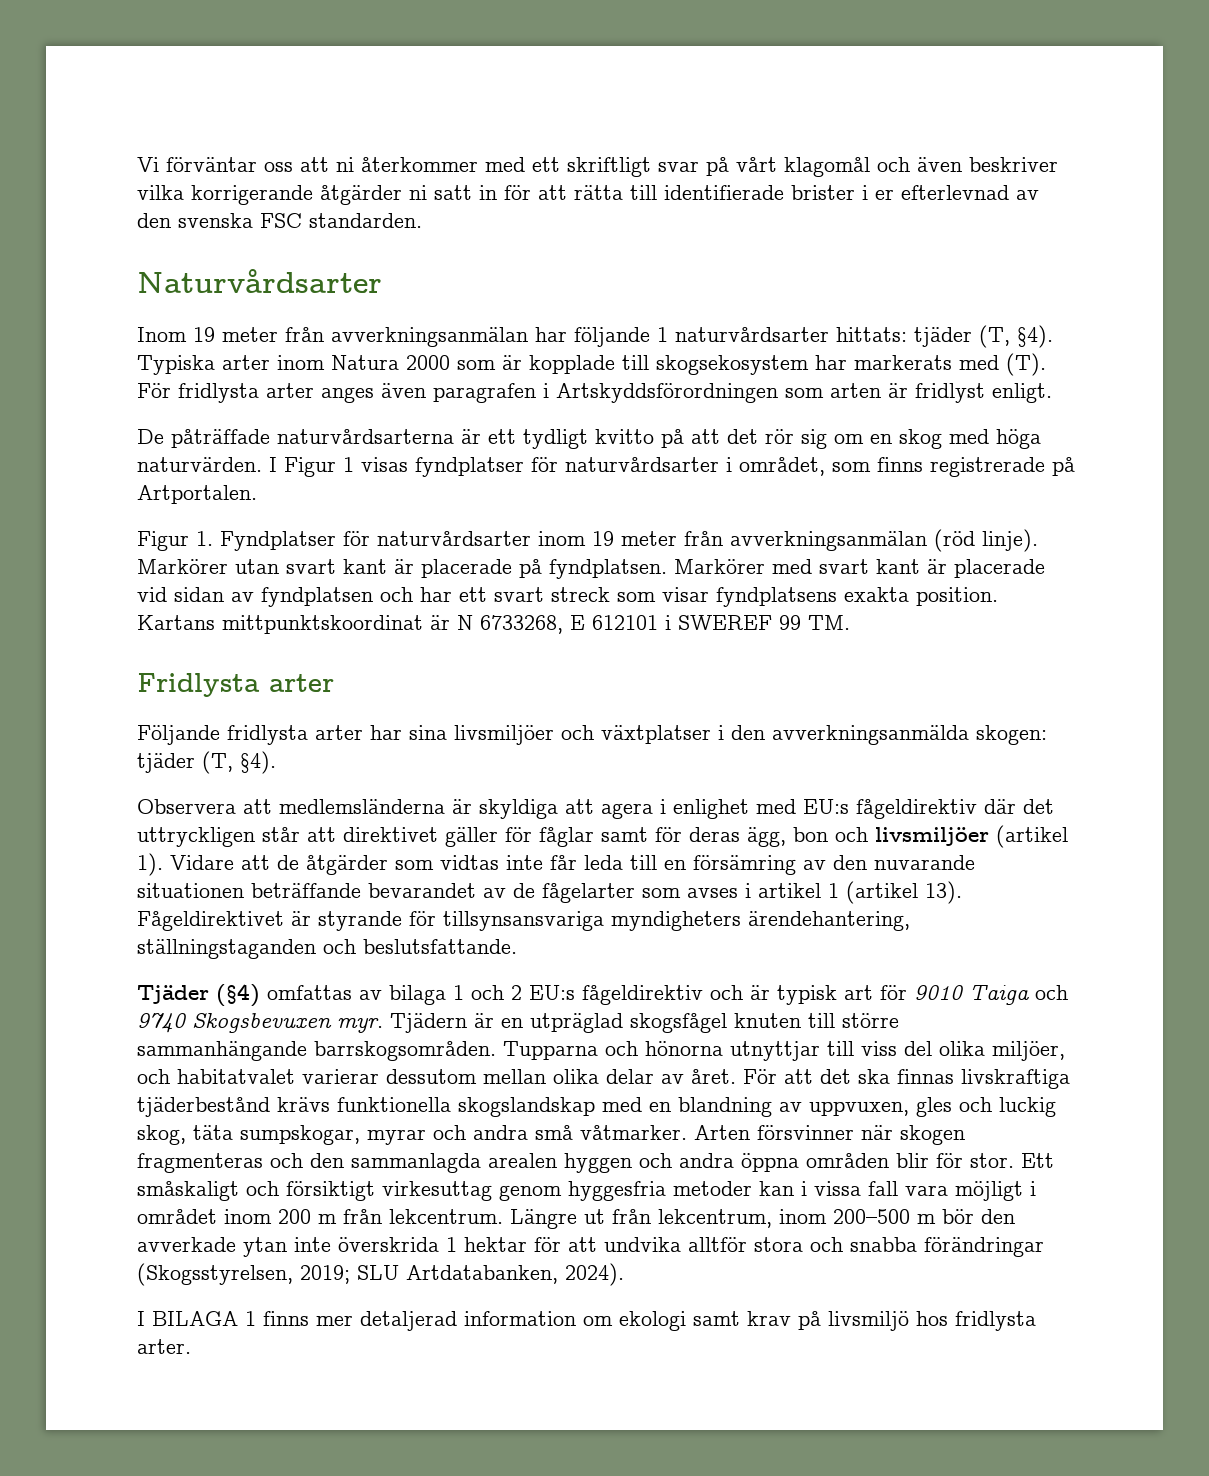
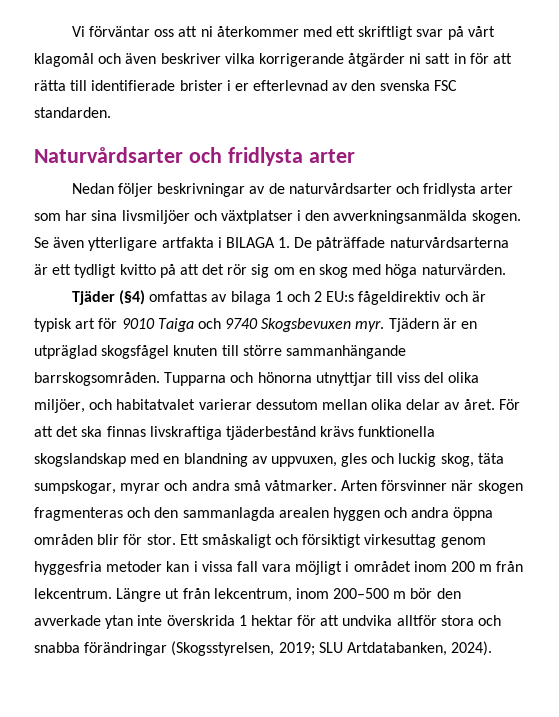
[137,325,1053,348] [137,353,1046,376] [137,383,1052,403] // Inom 19 meter från avverkningsanmälan har följande 1 naturvårdsarter hittats: tjäder (T, §4). Typiska arter inom Natura 2000 som är kopplade till skogsekosystem har markerats med (T). För fridlysta arter anges även paragrafen i Artskyddsförordningen som arten är fridlyst enligt. // -> [188,147,355,166] [71,183,514,197] [34,210,521,224] [34,237,291,251] och fridlysta arter // Nedan följer beskrivningar av de naturvårdsarter och fridlysta arter som har sina livsmiljöer och växtplatser i den avverkningsanmälda skogen. Se även ytterligare artfakta i BILAGA 1.
[269,457,1075,477] [137,485,257,504] [137,529,1038,552] [137,559,1045,579] [137,587,998,607] [137,615,850,634] [137,673,334,697] [137,725,1047,745] [137,751,276,774] [137,799,1054,819] [137,825,1068,848] [137,853,975,876] [137,881,962,904] [137,911,910,931] [137,939,517,959] I Figur 1 visas fyndplatser för naturvårdsarter i området, som finns registrerade på Artportalen. // Figur 1. Fyndplatser för naturvårdsarter inom 19 meter från avverkningsanmälan (röd linje). Markörer utan svart kant är placerade på fyndplatsen. Markörer med svart kant är placerade vid sidan av fyndplatsen och har ett svart streck som visar fyndplatsens exakta position. Kartans mittpunktskoordinat är N 6733268, E 612101 i SWEREF 99 TM. // Fridlysta arter // Följande fridlysta arter har sina livsmiljöer och växtplatser i den avverkningsanmälda skogen: tjäder (T, §4). // Observera att medlemsländerna är skyldiga att agera i enlighet med EU:s fågeldirektiv där det uttryckligen står att direktivet gäller för fåglar samt för deras ägg, bon och livsmiljöer (artikel 1). Vidare att de åtgärder som vidtas inte får leda till en försämring av den nuvarande situationen beträffande bevarandet av de fågelarter som avses i artikel 1 (artikel 13). Fågeldirektivet är styrande för tillsynsansvariga myndigheters ärendehantering, ställningstaganden och beslutsfattande. -> (506, 269) none
[137,1311,1036,1331] [137,1339,191,1354] // I BILAGA 1 finns mer detaljerad information om ekologi samt krav på livsmiljö hos fridlysta arter. -> (493, 648) none

